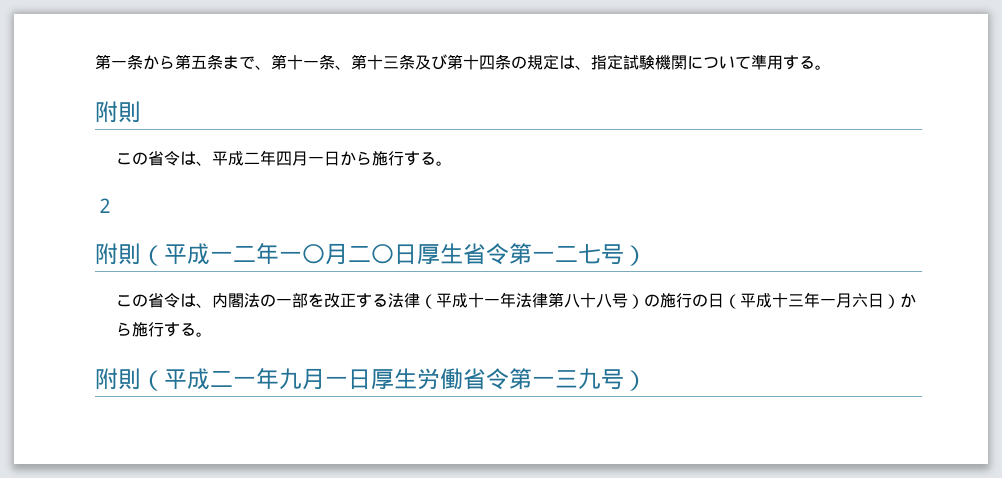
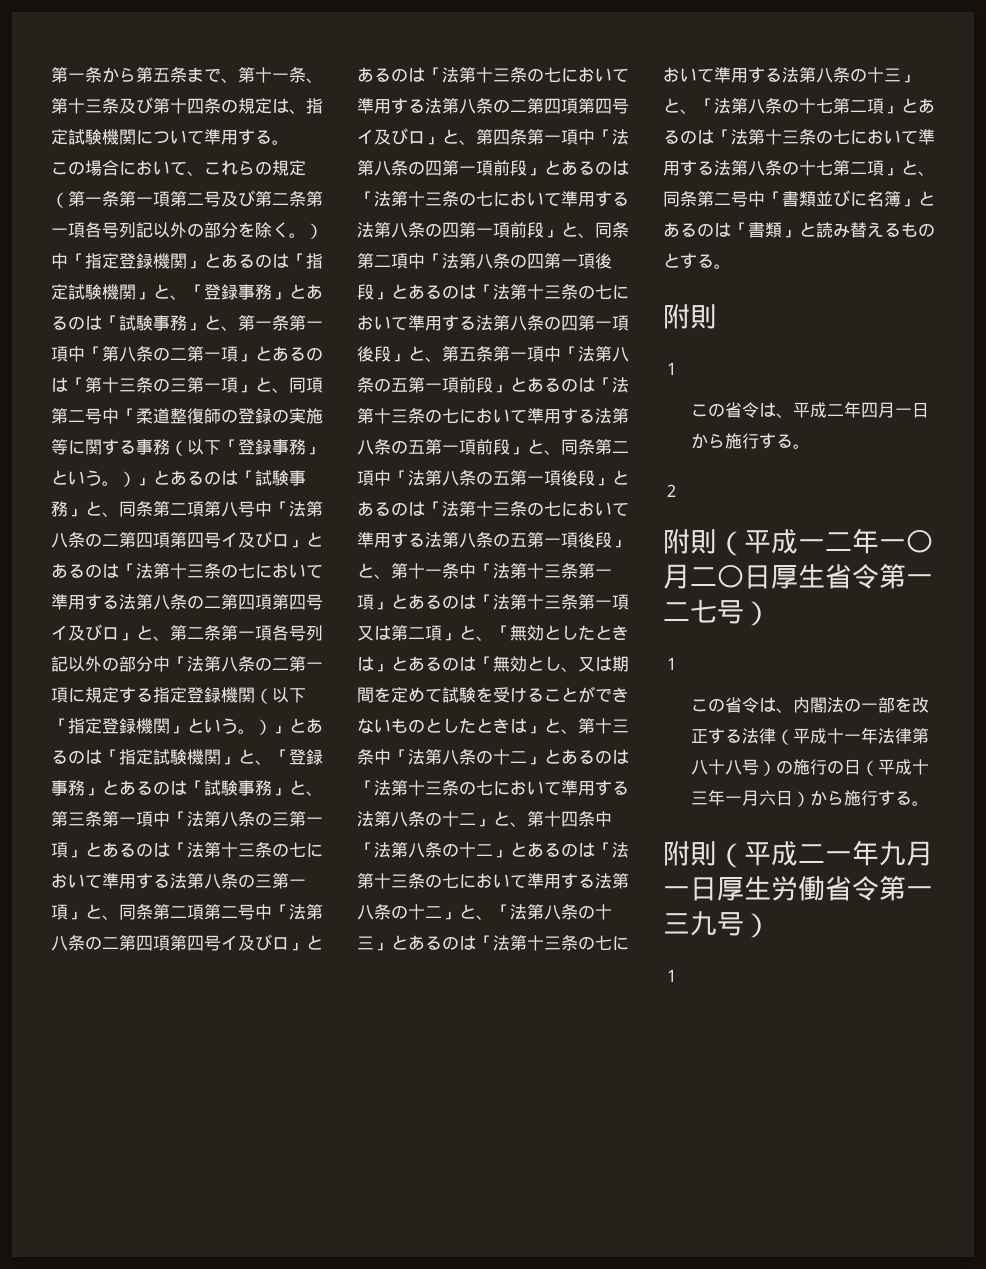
[95,101,141,123] // 附則 -> [51,160,306,176] [51,190,323,208] [51,222,323,239] [51,253,323,269] [51,284,323,300] [51,315,323,331] [51,346,323,362] [51,377,323,393] [51,408,323,424] [51,439,323,456] [51,470,306,487] [51,501,323,517] [51,531,323,548] [51,563,323,579] [51,594,323,610] [51,624,323,641] [51,656,323,672] [51,687,306,704] [51,718,323,735] [51,749,323,765] [51,780,323,796] [51,811,323,827] [51,842,323,858] [51,873,306,889] [51,904,323,920] [51,934,323,951] [357,67,629,83] [357,98,629,114] [357,128,629,145] [357,160,629,176] [357,191,629,207] [357,222,629,238] [357,253,612,269] [357,284,629,300] [357,315,629,331] [357,346,629,362] [357,377,629,393] [357,408,629,424] [357,439,629,455] [357,470,629,486] [357,501,629,517] [357,532,629,548] [357,563,612,579] [357,594,629,610] [357,625,629,641] [357,656,629,672] [357,686,629,703] [357,718,629,734] [357,749,629,765] [357,780,629,796] [357,811,612,827] [357,842,629,858] [357,873,629,889] [357,904,612,920] [357,935,629,951] [663,67,918,83] [663,98,935,114] [663,129,935,145] [663,160,935,176] [663,190,935,207] [663,222,935,238] [663,253,731,269] [663,304,717,329] [663,362,680,375] // この場合において、これらの規定（第一条第一項第二号及び第二条第一項各号列記以外の部分を除く。）中「指定登録機関」とあるのは「指定試験機関」と、「登録事務」とあるのは「試験事務」と、第一条第一項中「第八条の二第一項」とあるのは「第十三条の三第一項」と、同項第二号中「柔道整復師の登録の実施等に関する事務（以下「登録事務」という。）」とあるのは「試験事務」と、同条第二項第八号中「法第八条の二第四項第四号イ及びロ」とあるのは「法第十三条の七において準用する法第八条の二第四項第四号イ及びロ」と、第二条第一項各号列記以外の部分中「法第八条の二第一項に規定する指定登録機関（以下「指定登録機関」という。）」とあるのは「指定試験機関」と、「登録事務」とあるのは「試験事務」と、第三条第一項中「法第八条の三第一項」とあるのは「法第十三条の七において準用する法第八条の三第一項」と、同条第二項第二号中「法第八条の二第四項第四号イ及びロ」とあるのは「法第十三条の七において準用する法第八条の二第四項第四号イ及びロ」と、第四条第一項中「法第八条の四第一項前段」とあるのは「法第十三条の七において準用する法第八条の四第一項前段」と、同条第二項中「法第八条の四第一項後段」とあるのは「法第十三条の七において準用する法第八条の四第一項後段」と、第五条第一項中「法第八条の五第一項前段」とあるのは「法第十三条の七において準用する法第八条の五第一項前段」と、同条第二項中「法第八条の五第一項後段」とあるのは「法第十三条の七において準用する法第八条の五第一項後段」と、第十一条中「法第十三条第一項」とあるのは「法第十三条第一項又は第二項」と、「無効としたときは」とあるのは「無効とし、又は期間を定めて試験を受けることができないものとしたときは」と、第十三条中「法第八条の十二」とあるのは「法第十三条の七において準用する法第八条の十二」と、第十四条中「法第八条の十二」とあるのは「法第十三条の七において準用する法第八条の十二」と、「法第八条の十三」とあるのは「法第十三条の七において準用する法第八条の十三」と、「法第八条の十七第二項」とあるのは「法第十三条の七において準用する法第八条の十七第二項」と、同条第二号中「書類並びに名簿」とあるのは「書類」と読み替えるものとする。 // 附則 // １
(647, 255) none -> [663,657,680,670] // １
(647, 380) none -> [663,969,680,982] // １

